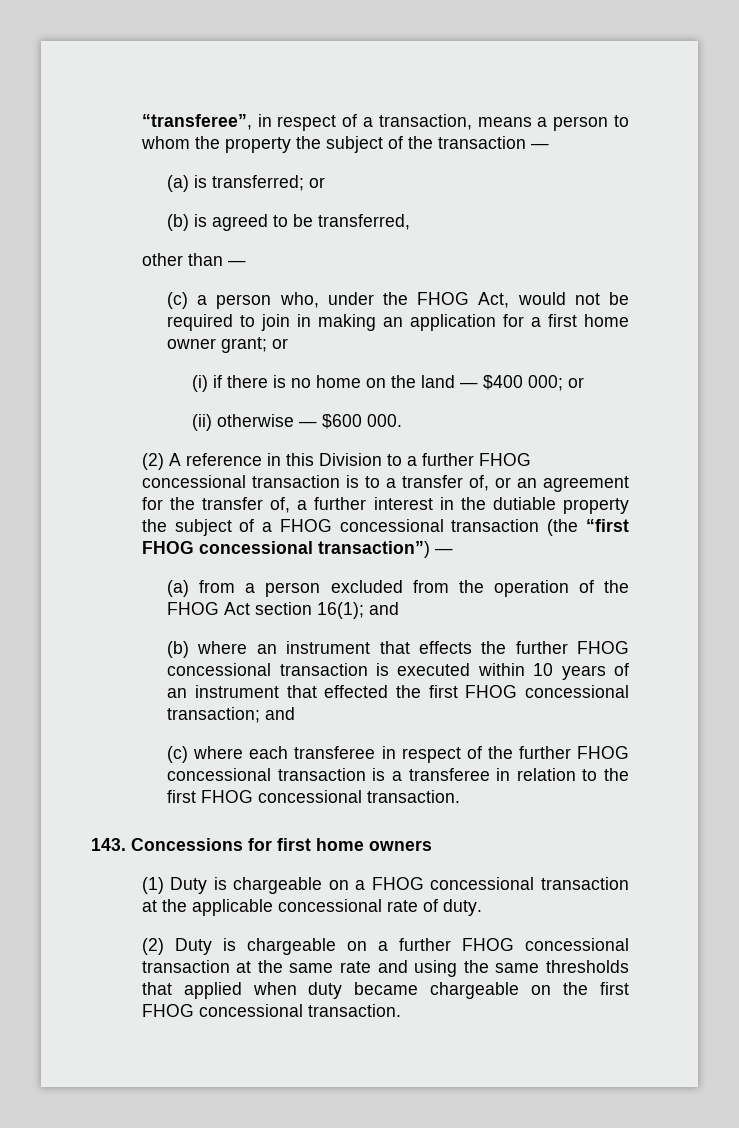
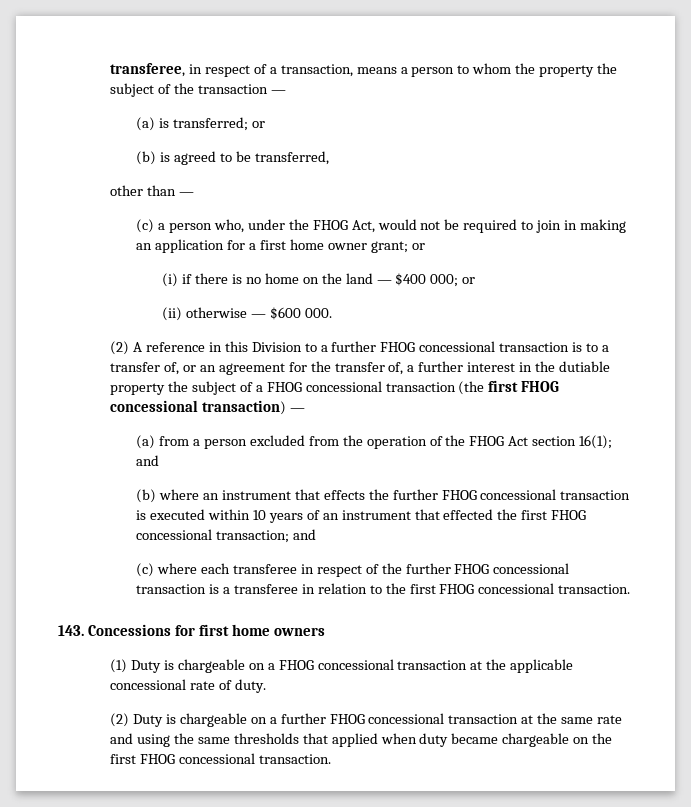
[141,114,252,130] “transferee”, -> [110,63,186,77] transferee,
[586,519,629,532] [141,541,430,558] “first FHOG concessional transaction”) -> [488,380,560,392] [110,400,287,415] first FHOG concessional transaction)

